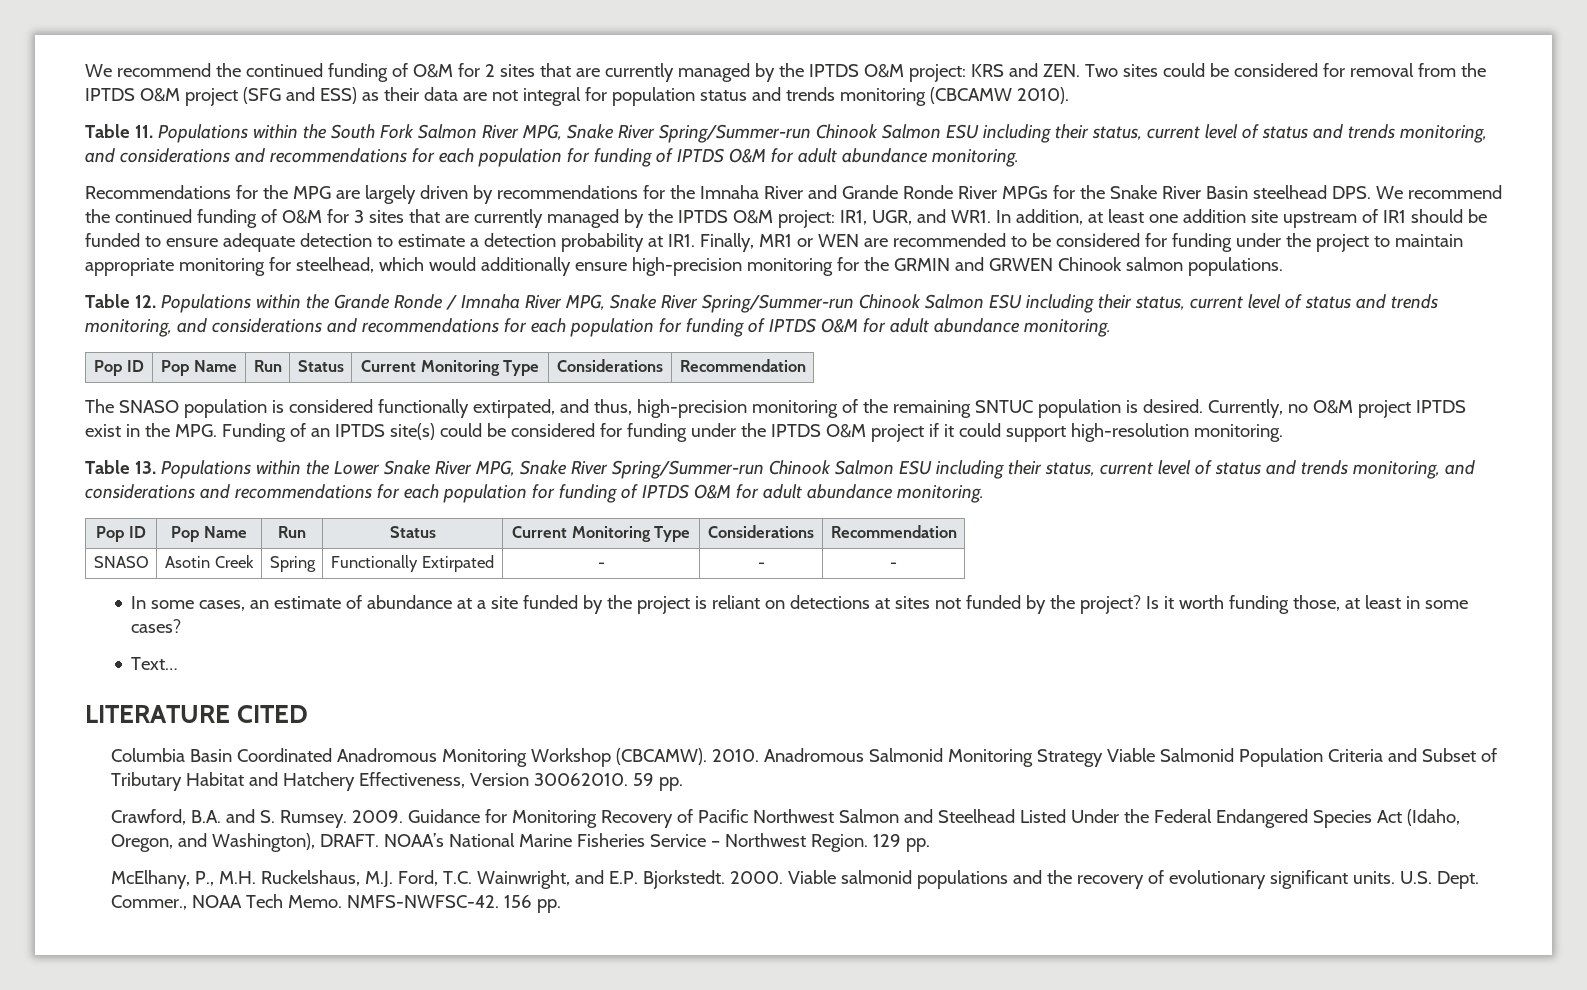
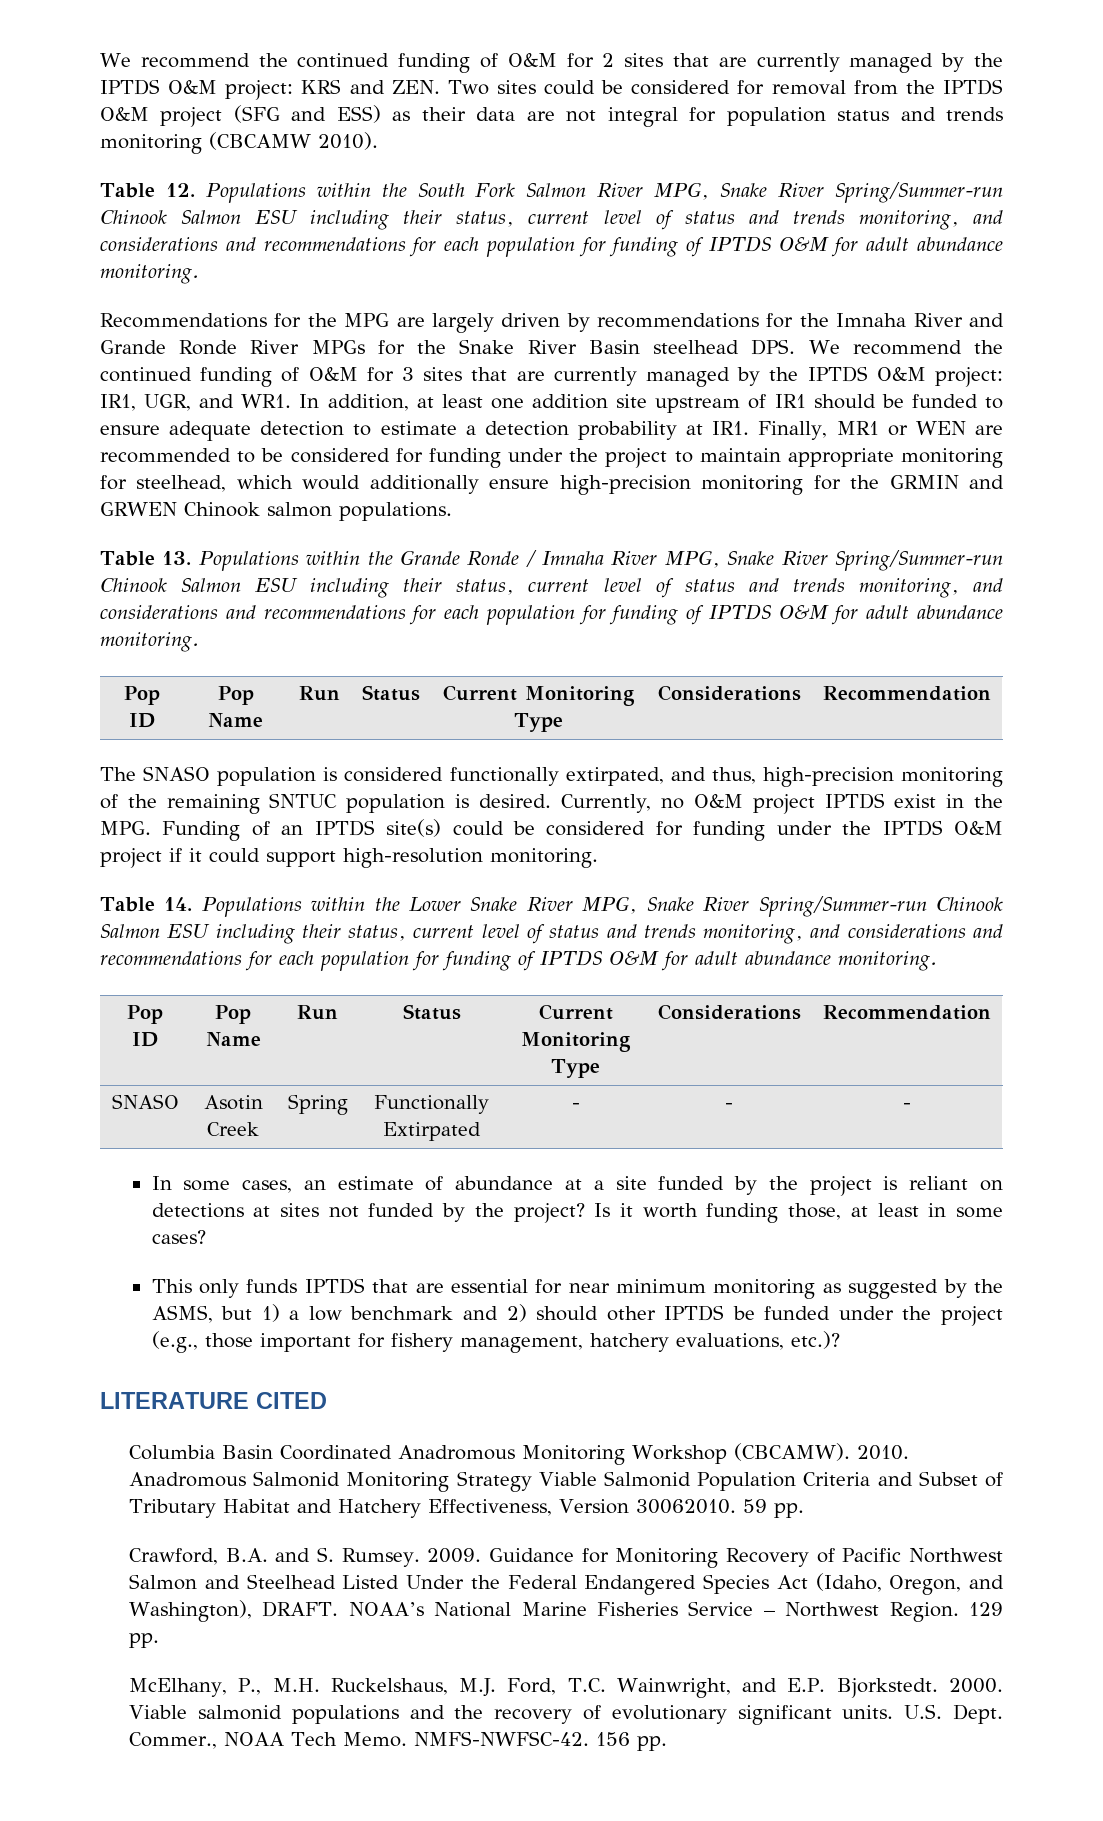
[134,125,153,138] 11. -> [165,183,195,197] 12.
[134,295,156,308] 12. -> [162,551,192,565] 13.
[134,461,156,474] 13. -> [164,897,193,911] 14.
[131,657,179,670] Text… -> [151,1278,1004,1299] [151,1304,1003,1326] [151,1331,840,1353] This only funds IPTDS that are essential for near minimum monitoring as suggested by the ASMS, but 1) a low benchmark and 2) should other IPTDS be funded under the project (e.g., those important for fishery management, hatchery evaluations, etc.)?

